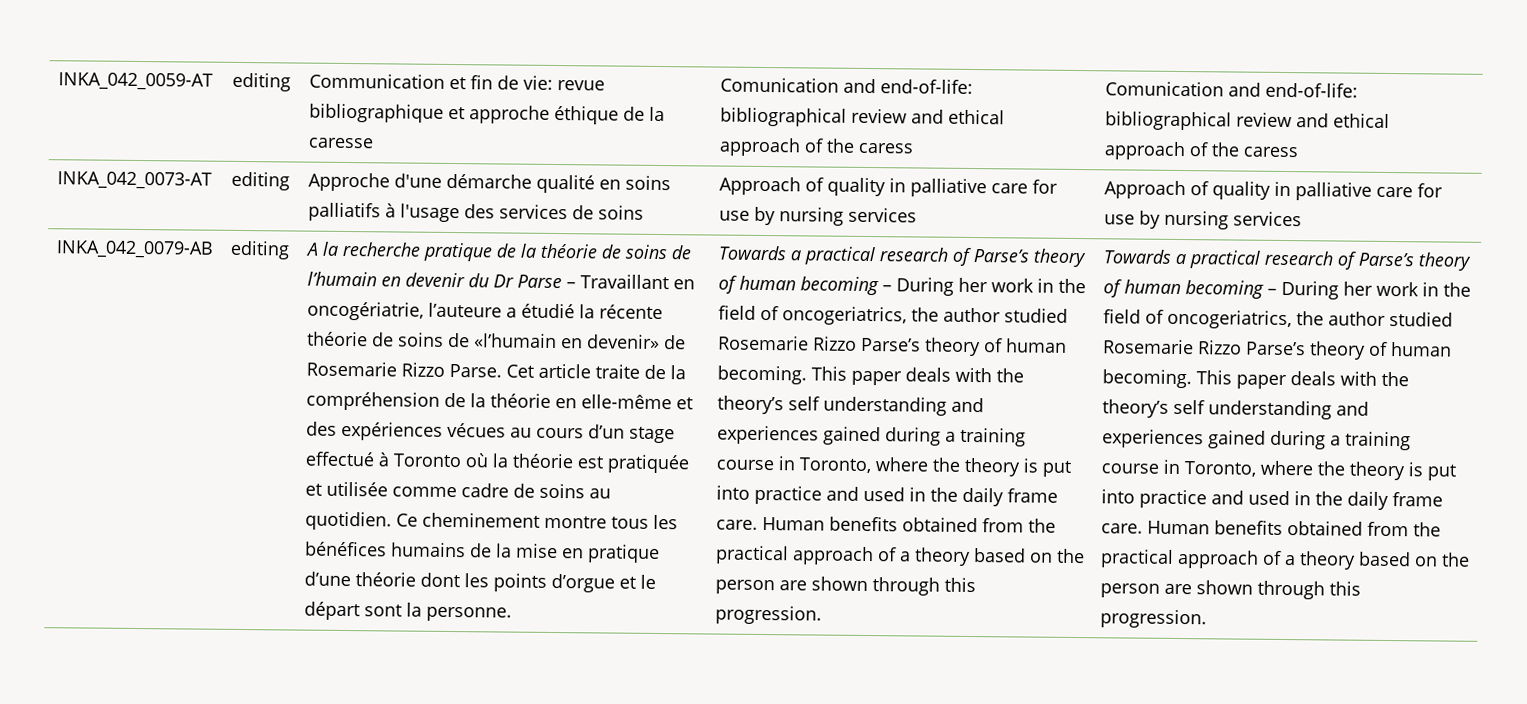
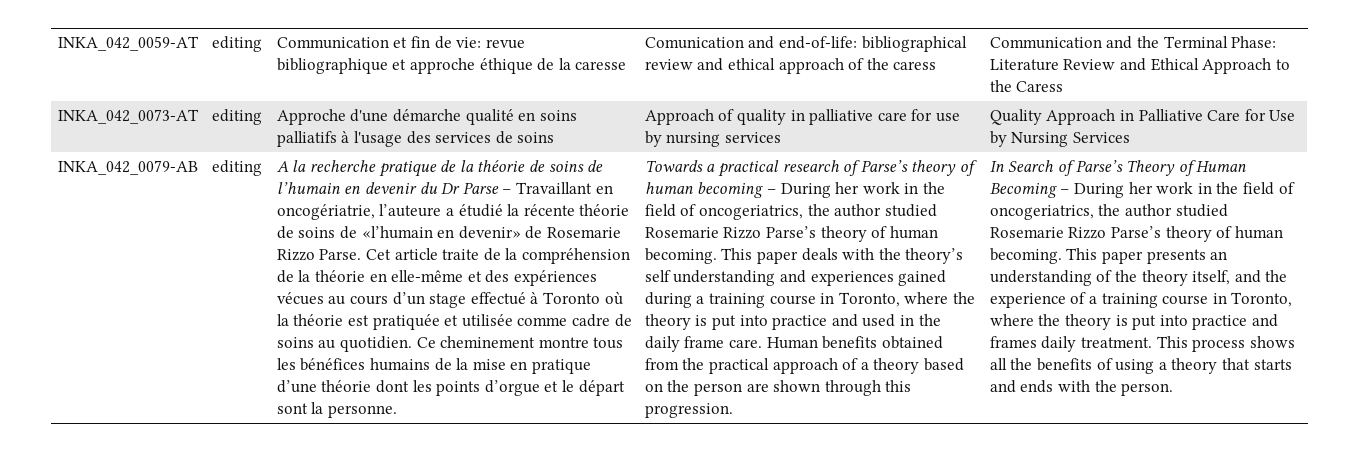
[1104,81,1358,98] [1104,111,1390,131] [1103,141,1298,161] Comunication and end-of-life: bibliographical review and ethical approach of the caress -> [989,36,1277,49] [989,58,1290,74] [989,80,1064,92] Communication and the Terminal Phase: Literature Review and Ethical Approach to the Caress
[1103,180,1443,201] [1103,210,1302,230] Approach of quality in palliative care for use by nursing services -> [989,109,1296,125] [989,131,1130,147] Quality Approach in Palliative Care for Use by Nursing Services
[1102,249,1471,271] [1102,279,1264,299] Towards a practical research of Parse’s theory of human becoming -> [989,160,1247,176] [989,183,1057,198] In Search of Parse’s Theory of Human Becoming
[1289,371,1409,387] [1101,399,1369,420] [1101,429,1326,450] deals with the theory’s self understanding and experiences gained during -> [1146,249,1228,264] [989,270,1288,286] [989,292,1087,308] presents an understanding of the theory itself, and the experience of
[1247,490,1443,511] [1100,520,1441,537] [1099,549,1470,570] [1099,580,1361,600] [1099,609,1207,629] used in the daily frame care. Human benefits obtained from the practical approach of a theory based on the person are shown through this progression. -> [989,336,1295,352] [989,358,1292,374] [989,380,1174,396] frames daily treatment. This process shows all the benefits of using a theory that starts and ends with the person.

